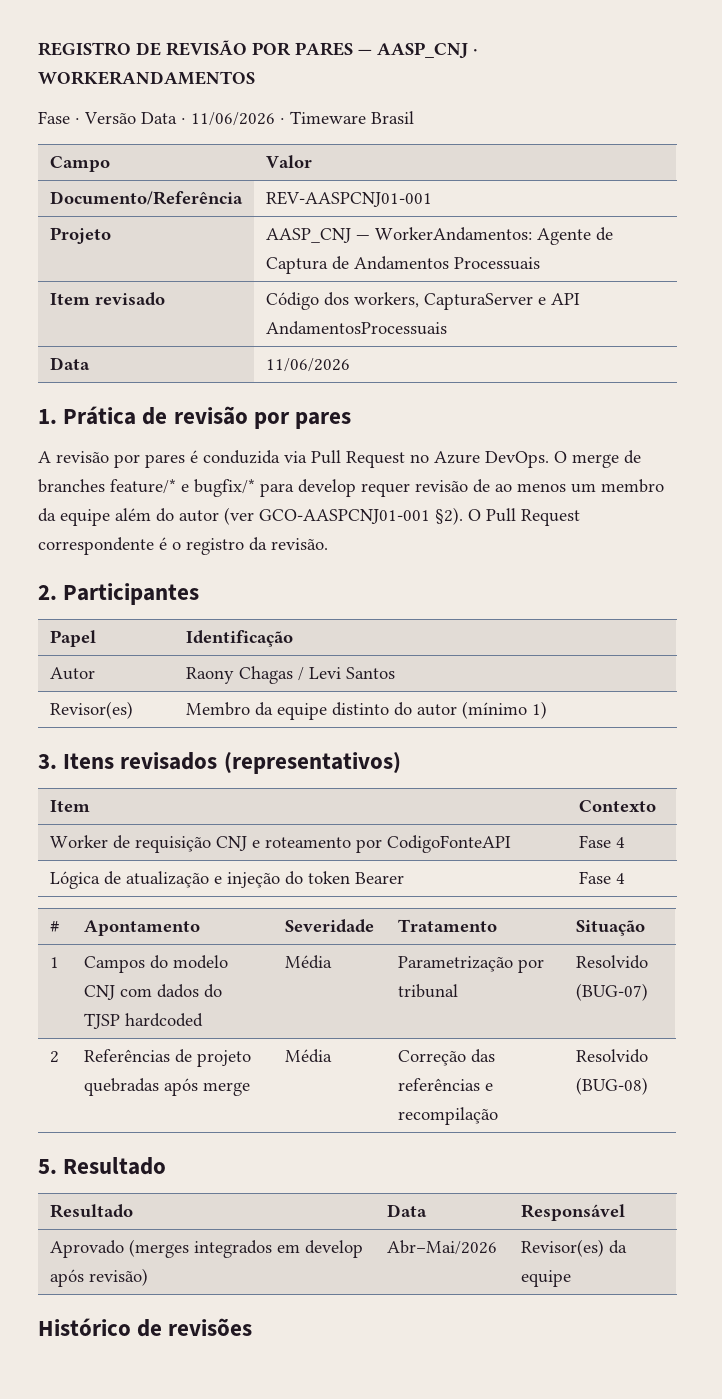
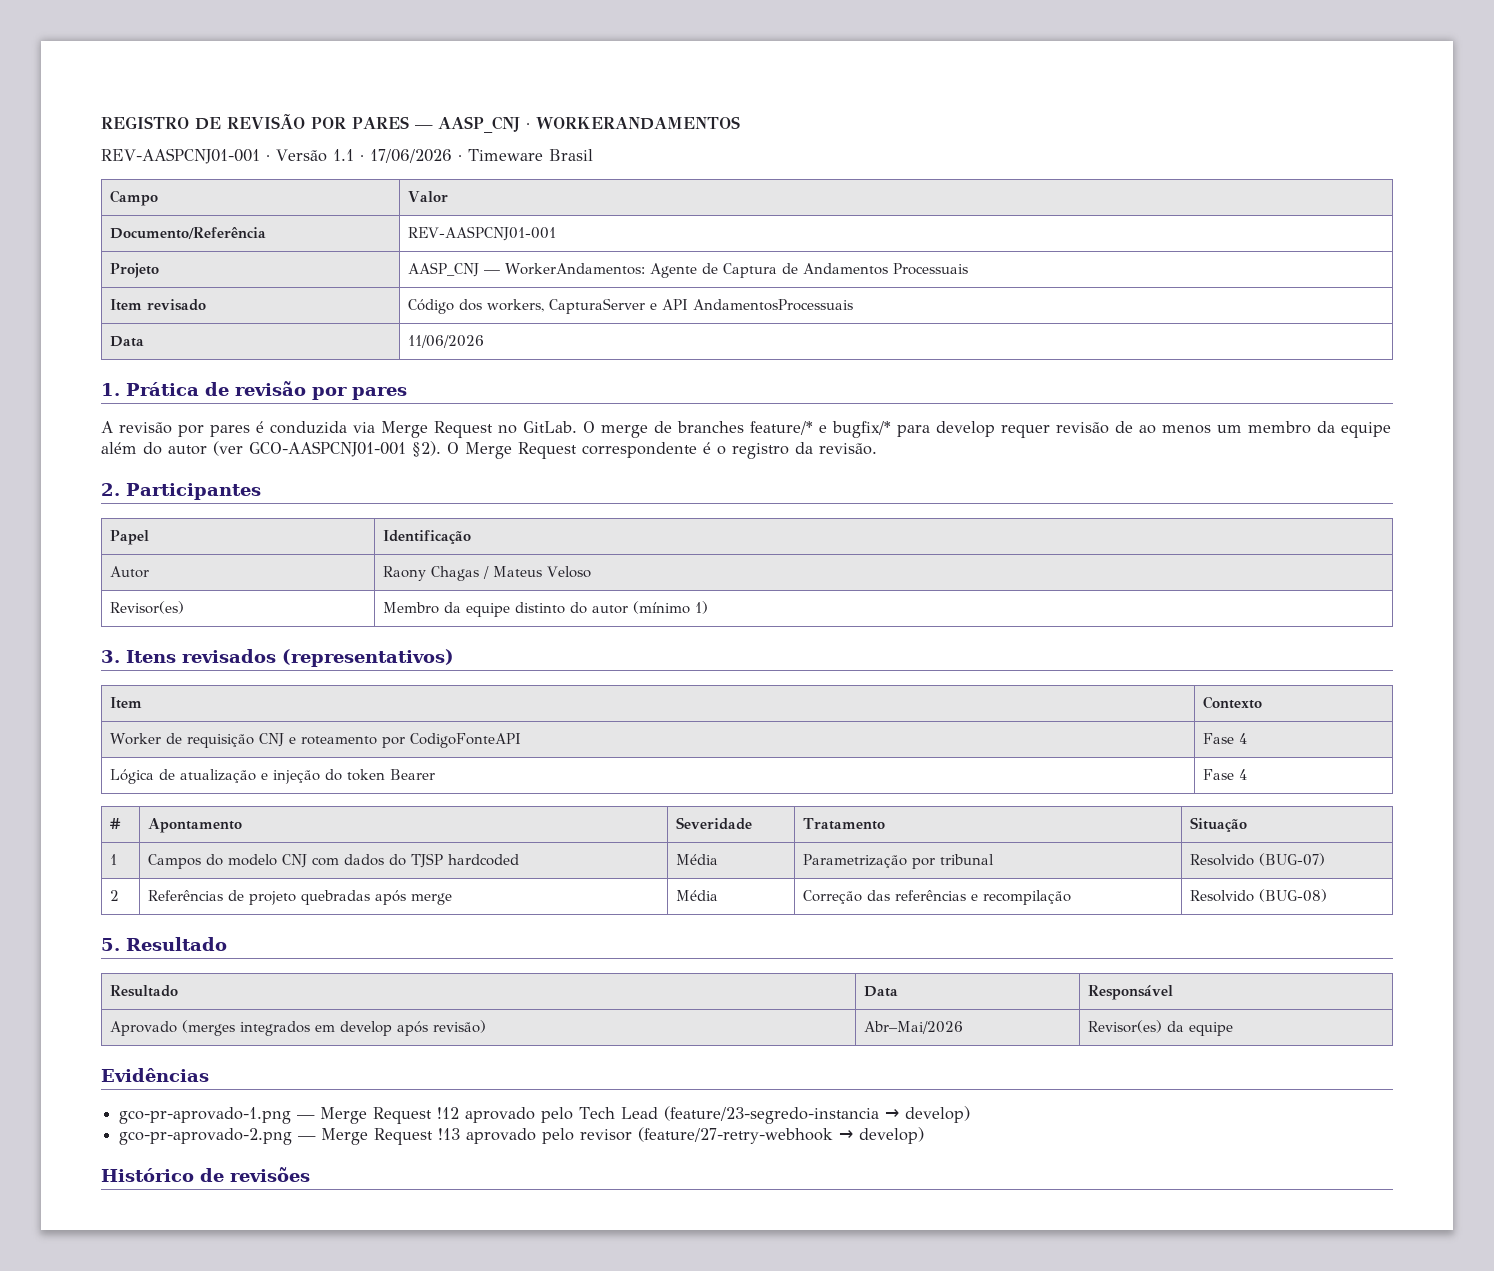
[38,111,70,124] Fase -> [101,148,260,164] REV-AASPCNJ01-001
[141,112,275,126] Data · 11/06/2026 -> [332,149,452,163] 1.1 · 17/06/2026
[311,450,341,464] Pull -> [381,421,428,438] Merge
[434,451,549,468] Azure DevOps. -> [523,421,577,433] GitLab.
[486,508,516,522] Pull -> [465,442,512,459] Merge
[308,667,395,679] Levi Santos -> [492,566,591,578] Mateus Veloso
(571, 1278) none -> [101,1068,209,1082] [119,1106,971,1124] [119,1127,925,1145] // Evidências // gco-pr-aprovado-1.png — Merge Request !12 aprovado pelo Tech Lead (feature/23-segredo-instancia → develop) // gco-pr-aprovado-2.png — Merge Request !13 aprovado pelo revisor (feature/27-retry-webhook → develop)

